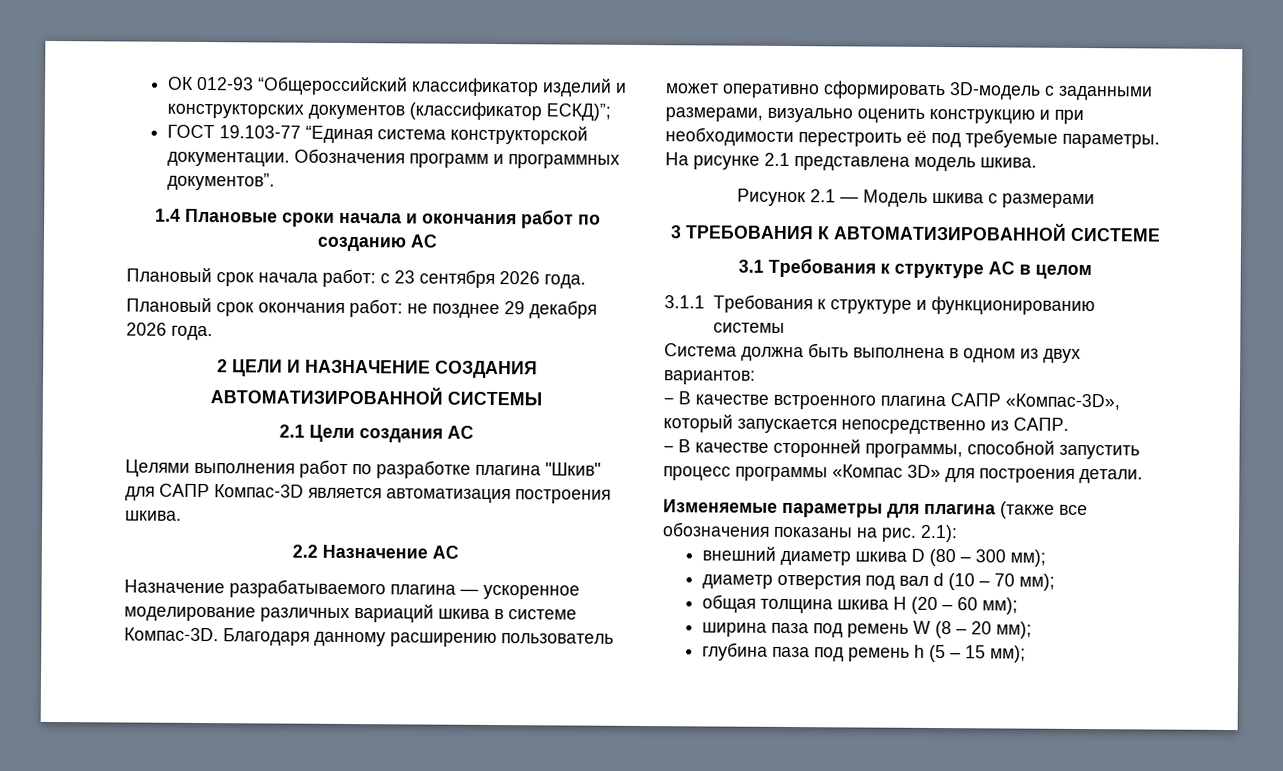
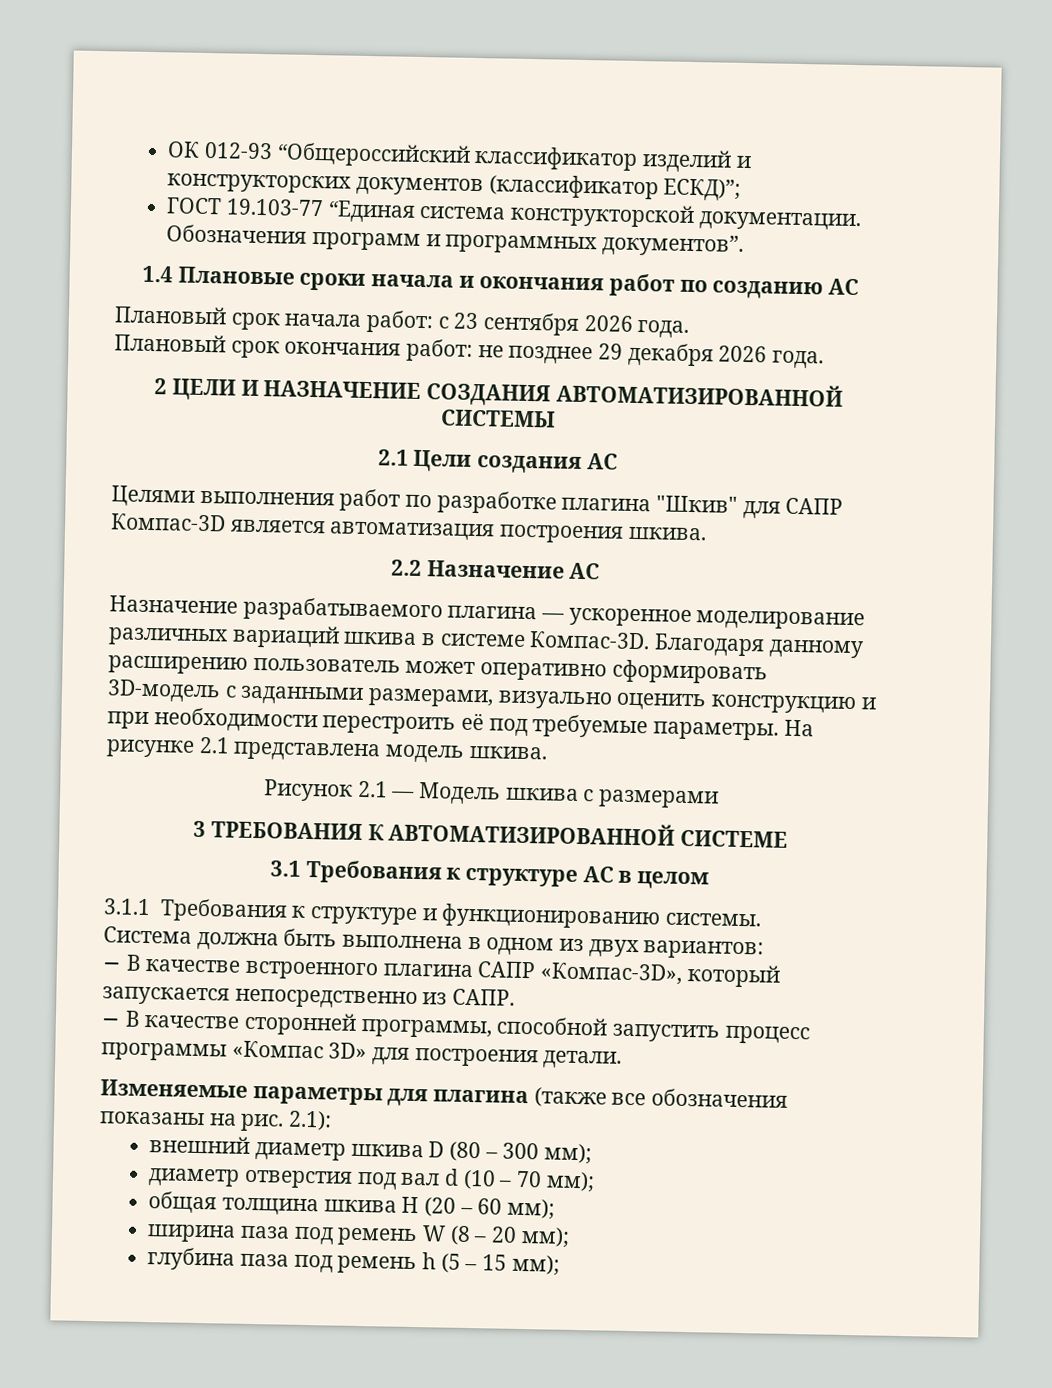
(538, 369) // -> (552, 395) none
[712,322,785,333] системы -> [664,912,761,927] системы.

